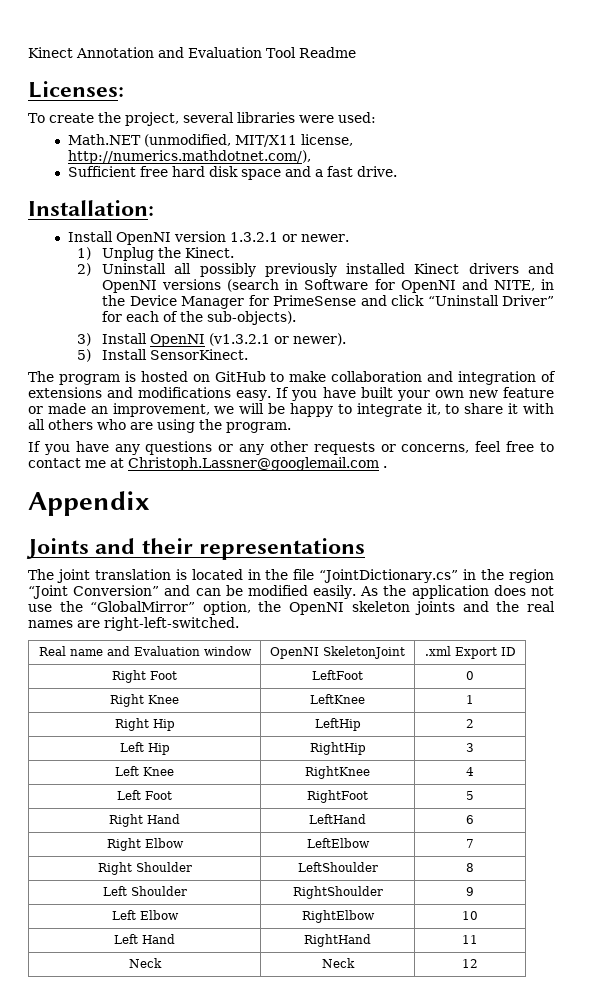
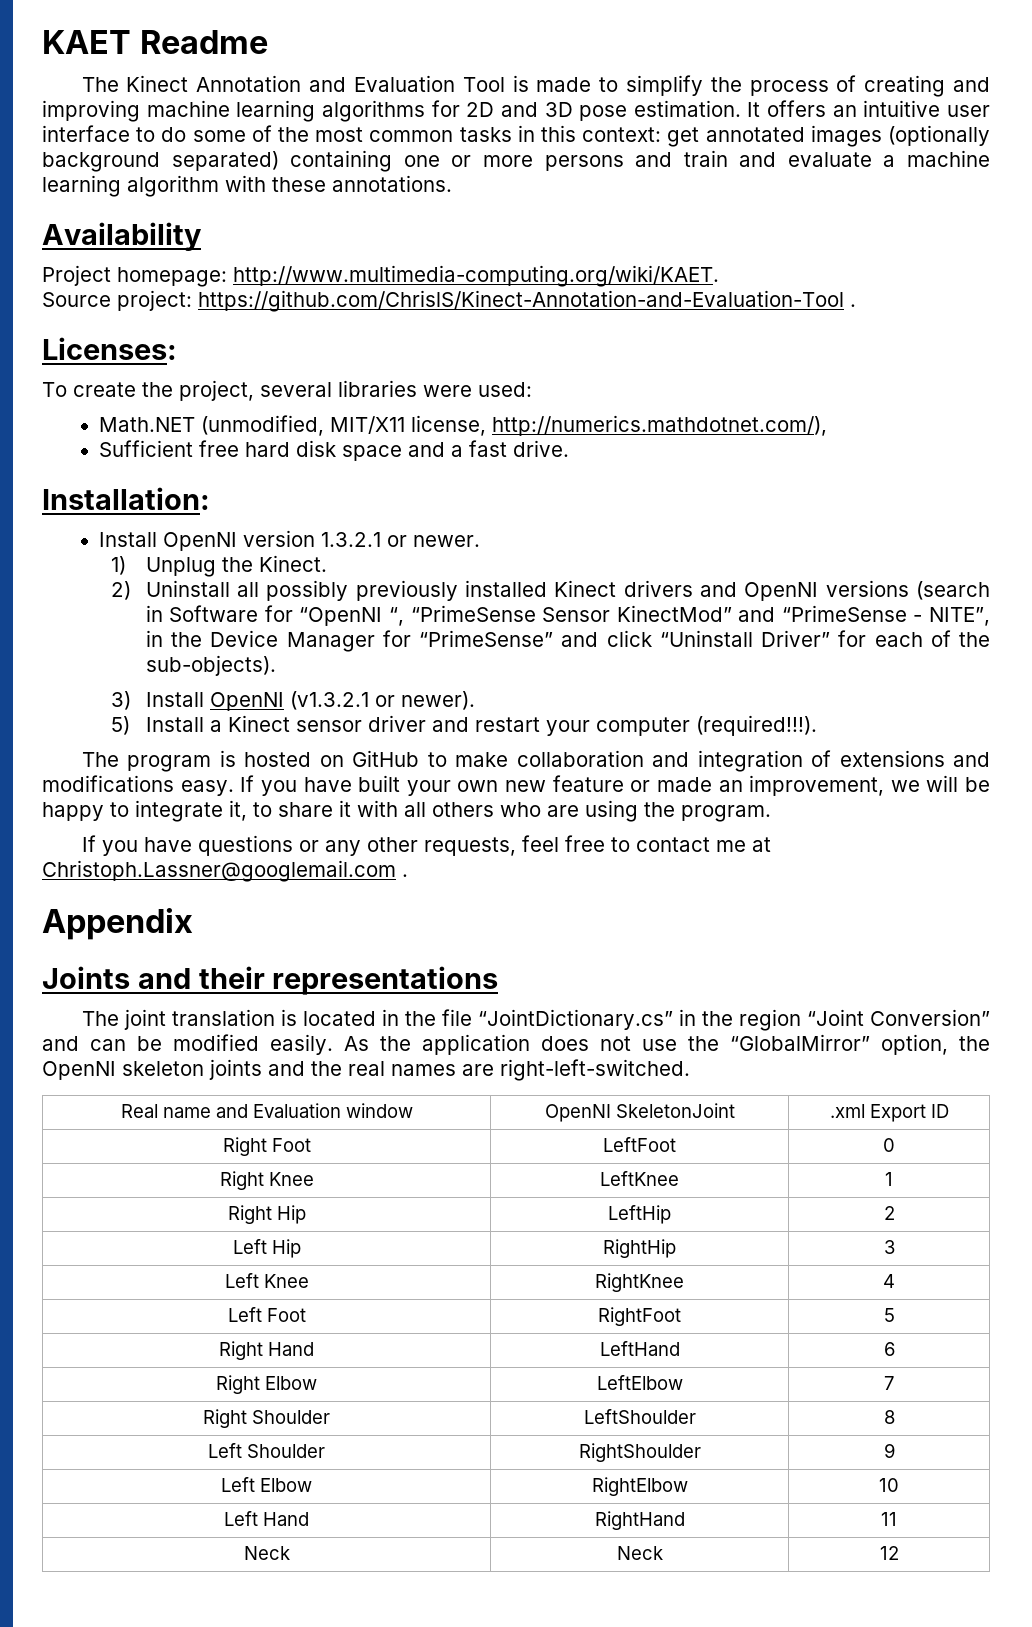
(28, 52) none -> [42,30,268,54] [81,77,119,92] KAET Readme // The
[298,47,356,58] Readme -> [512,75,991,97] [42,100,990,122] [42,125,991,147] [42,150,991,172] [42,175,452,197] [42,222,201,251] [42,265,719,287] [42,290,856,312] is made to simplify the process of creating and improving machine learning algorithms for 2D and 3D pose estimation. It offers an intuitive user interface to do some of the most common tasks in this context: get annotated images (optionally background separated) containing one or more persons and train and evaluate a machine learning algorithm with these annotations. // Availability // Project homepage: http://www.multimedia-computing.org/wiki/KAET. // Source project: https://github.com/ChrislS/Kinect-Annotation-and-Evaluation-Tool .
[400,279,535,293] OpenNI and NITE, -> [299,605,991,626] “OpenNI “, “PrimeSense Sensor KinectMod” and “PrimeSense - NITE”,
[273,295,357,306] PrimeSense -> [419,630,554,647] “PrimeSense”
[150,349,249,360] SensorKinect. -> [209,715,817,736] a Kinect sensor driver and restart your computer (required!!!).
[114,444,140,455] any -> (192, 844) none
[313,442,470,455] requests or concerns, -> [423,837,516,856] requests,

